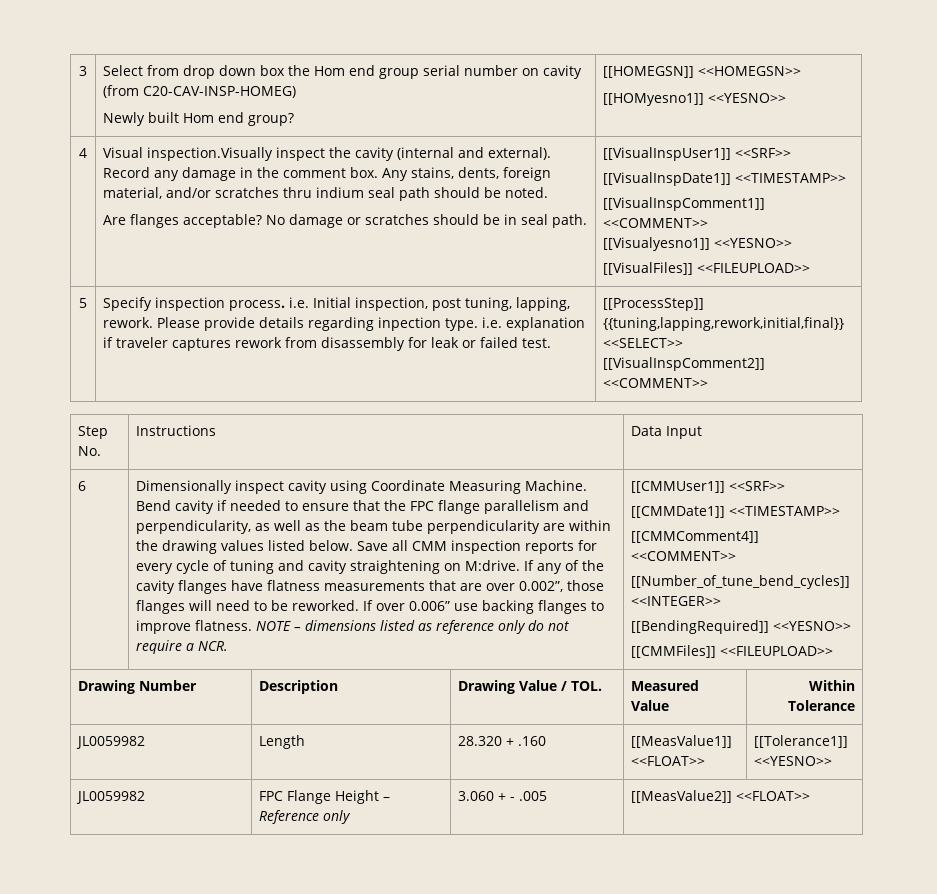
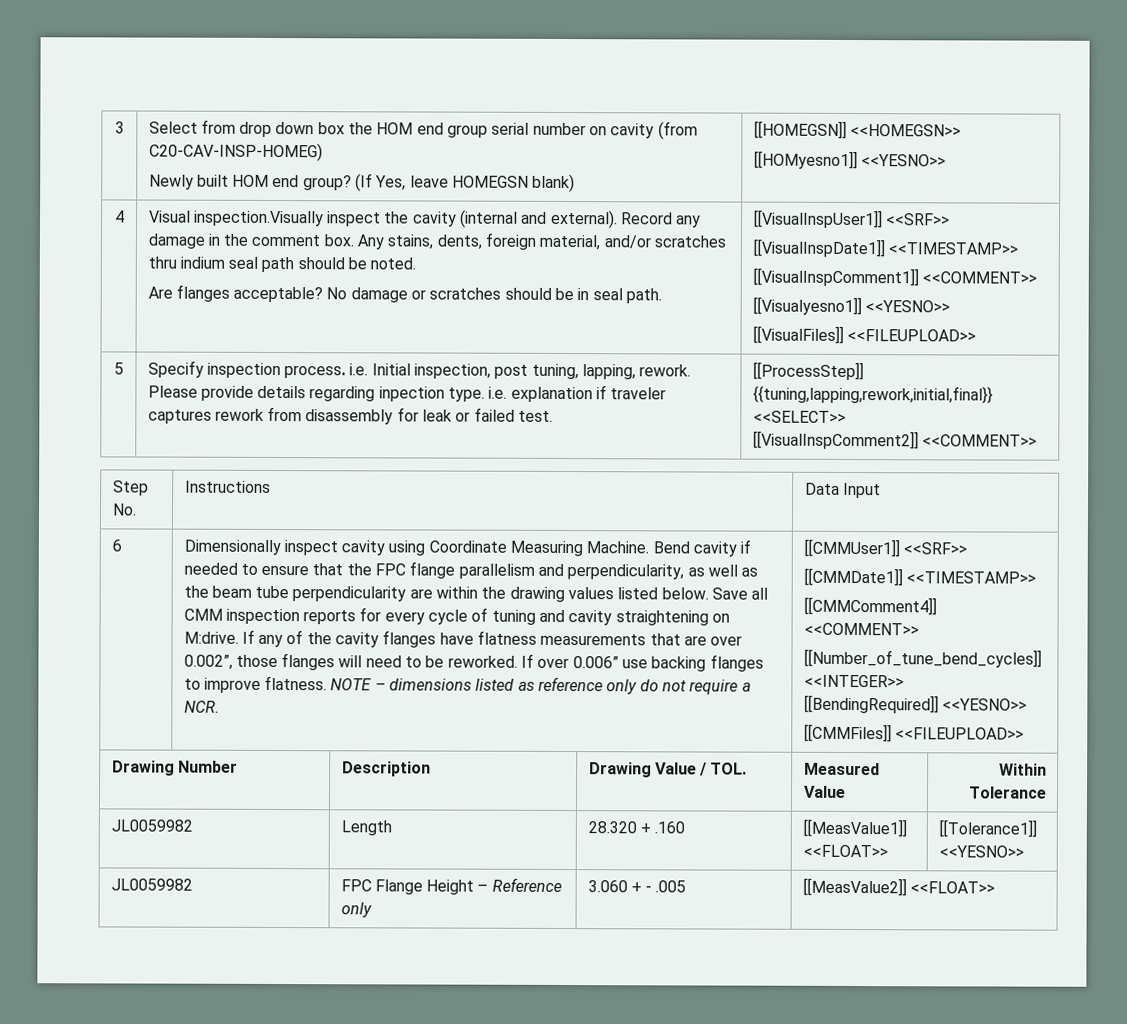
[314,66,346,76] Hom -> [376,122,414,135] HOM
[183,113,215,123] Hom -> [232,174,270,187] HOM
(295, 119) none -> [355,173,576,193] (If Yes, leave HOMEGSN blank)

